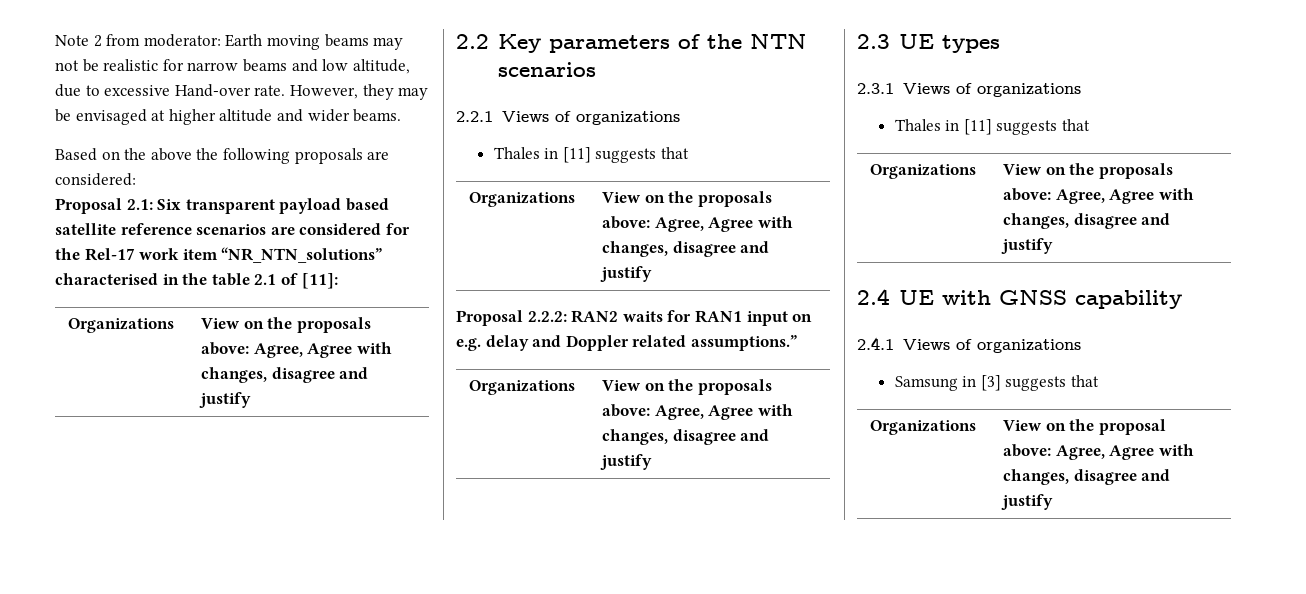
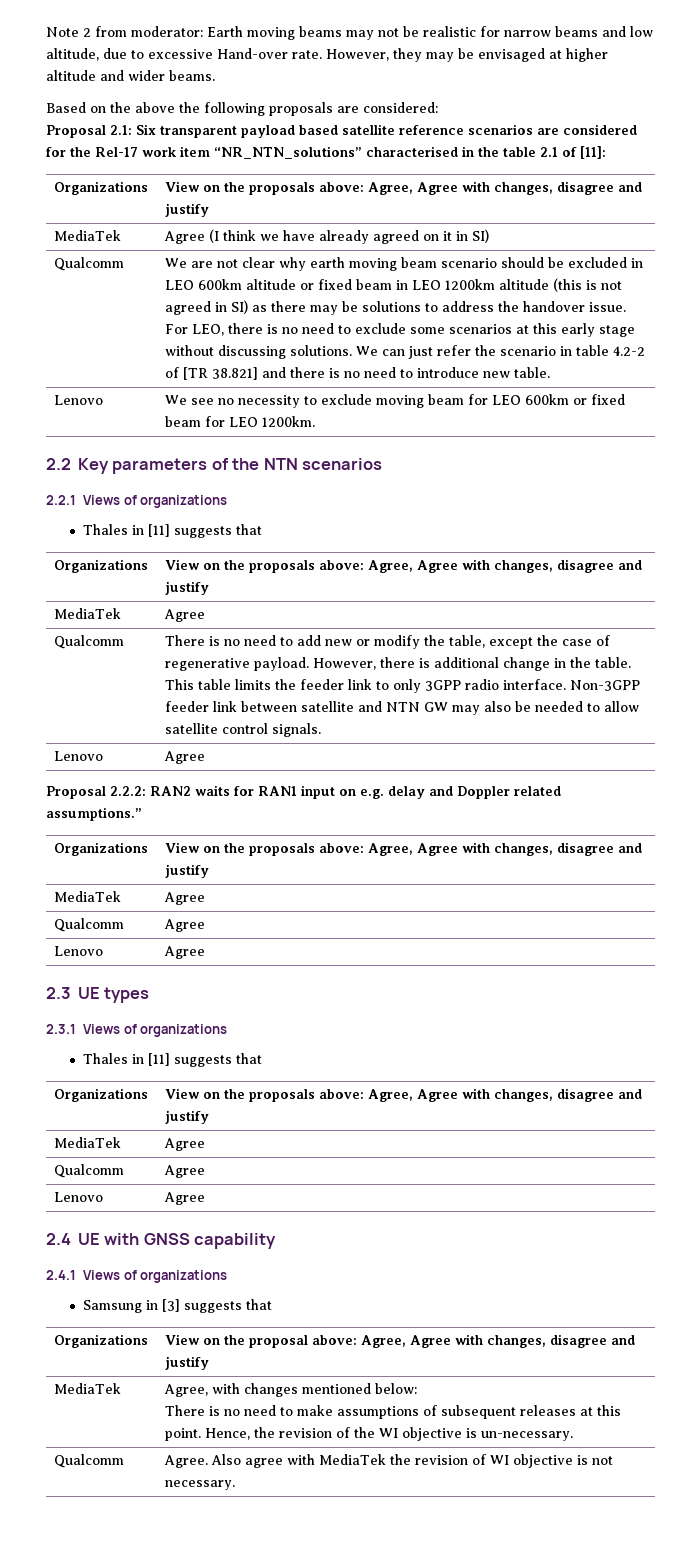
(252, 400) none -> [54,230,122,241] [164,229,490,244] [54,257,125,271] [165,257,644,271] [165,278,623,292] [165,300,627,315] [165,323,636,337] [165,345,646,359] [165,367,551,380] [54,395,104,405] [165,394,626,408] [165,416,316,427] // MediaTek | Agree (I think we have already agreed on it in SI) // Qualcomm | We are not clear why earth moving beam scenario should be excluded in LEO 600km altitude or fixed beam in LEO 1200km altitude (this is not agreed in SI) as there may be solutions to address the handover issue. For LEO, there is no need to exclude some scenarios at this early stage without discussing solutions. We can just refer the scenario in table 4.2-2 of [TR 38.821] and there is no need to introduce new table. // Lenovo | We see no necessity to exclude moving beam for LEO 600km or fixed beam for LEO 1200km.
(653, 274) none -> [54,608,122,619] [164,609,206,622] [54,635,125,649] [165,635,611,649] [165,657,632,671] [165,679,641,693] [165,701,640,715] [165,723,322,737] [54,751,104,761] [164,751,206,764] // MediaTek | Agree // Qualcomm | There is no need to add new or modify the table, except the case of regenerative payload. However, there is additional change in the table. This table limits the feeder link to only 3GPP radio interface. Non-3GPP feeder link between satellite and NTN GW may also be needed to allow satellite control signals. // Lenovo | Agree
(653, 462) none -> [54,891,122,902] [164,892,206,905] [54,918,125,932] [164,919,206,932] [54,946,104,956] [164,946,206,959] // MediaTek | Agree // Qualcomm | Agree // Lenovo | Agree
(1054, 246) none -> [54,1137,122,1148] [164,1138,206,1151] [54,1164,125,1178] [164,1165,206,1178] [54,1192,104,1202] [164,1192,206,1205] // MediaTek | Agree // Qualcomm | Agree // Lenovo | Agree
(1054, 502) none -> [54,1383,122,1394] [164,1383,418,1397] [165,1405,622,1419] [165,1427,574,1441] [54,1454,125,1468] [164,1454,614,1468] [165,1480,236,1490] // MediaTek | Agree, with changes mentioned below: // There is no need to make assumptions of subsequent releases at this point. Hence, the revision of the WI objective is un-necessary. // Qualcomm | Agree. Also agree with MediaTek the revision of WI objective is not necessary.

